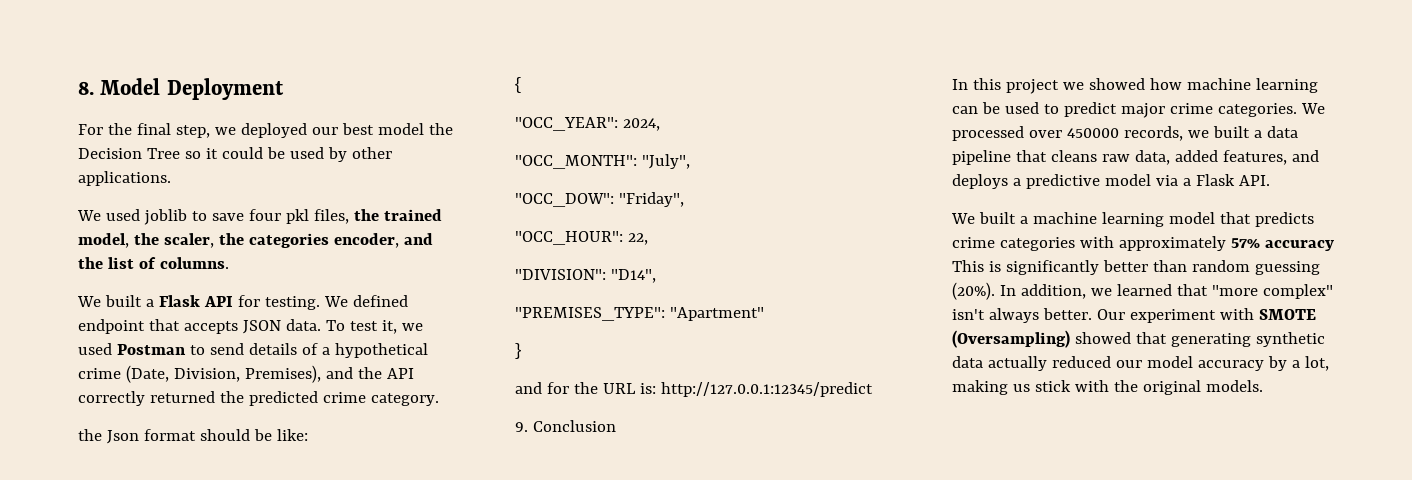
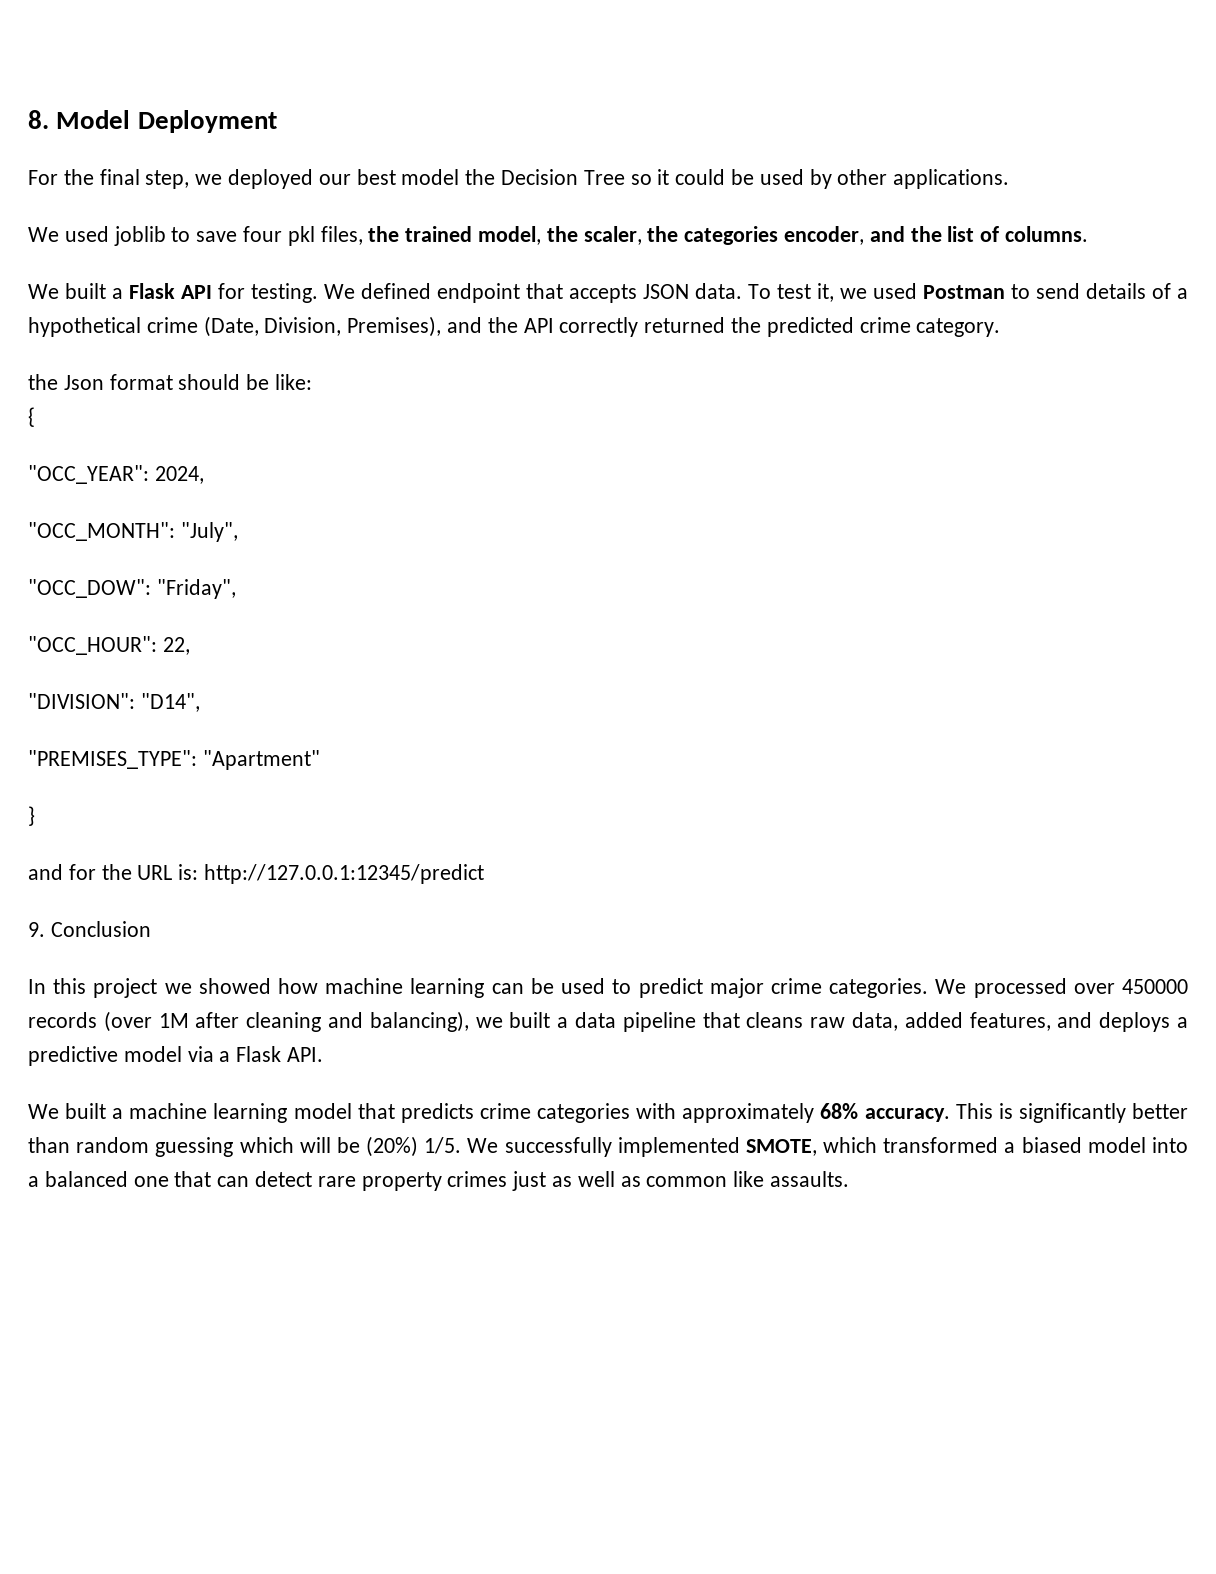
[1123,126,1183,141] records, -> [28,1011,469,1032] records (over 1M after cleaning and balancing),
[1230,238,1334,251] 57% accuracy -> [820,1103,950,1122] 68% accuracy.
[952,282,1333,300] [952,308,1316,323] [952,330,1325,348] [952,356,1329,371] [952,380,1263,395] (20%). In addition, we learned that "more complex" isn't always better. Our experiment with SMOTE (Oversampling) showed that generating synthetic data actually reduced our model accuracy by a lot, making us stick with the original models. -> [239,1136,1188,1157] [28,1171,850,1191] which will be (20%) 1/5. We successfully implemented SMOTE, which transformed a biased model into a balanced one that can detect rare property crimes just as well as common like assaults.

